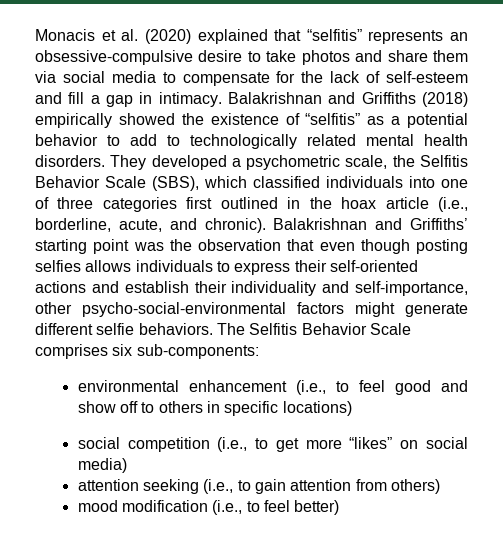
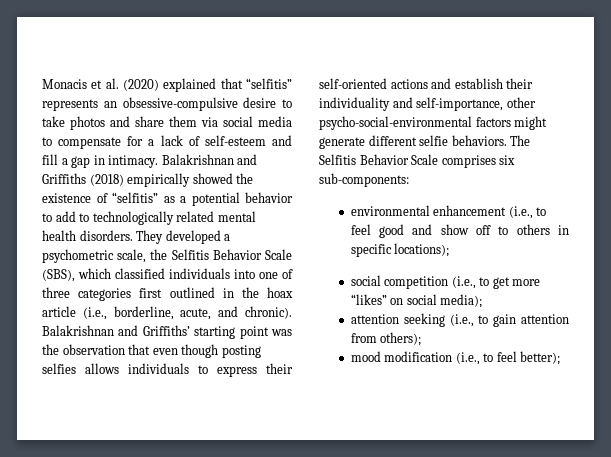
[301,71,324,83] the -> [148,139,155,146] a
[282,401,352,416] locations) -> [394,243,450,257] locations);
[77,458,127,473] media) -> [440,294,483,308] media);
[390,479,440,494] others) -> [380,332,422,346] others);
[294,500,340,515] better) -> [520,351,561,365] better);

